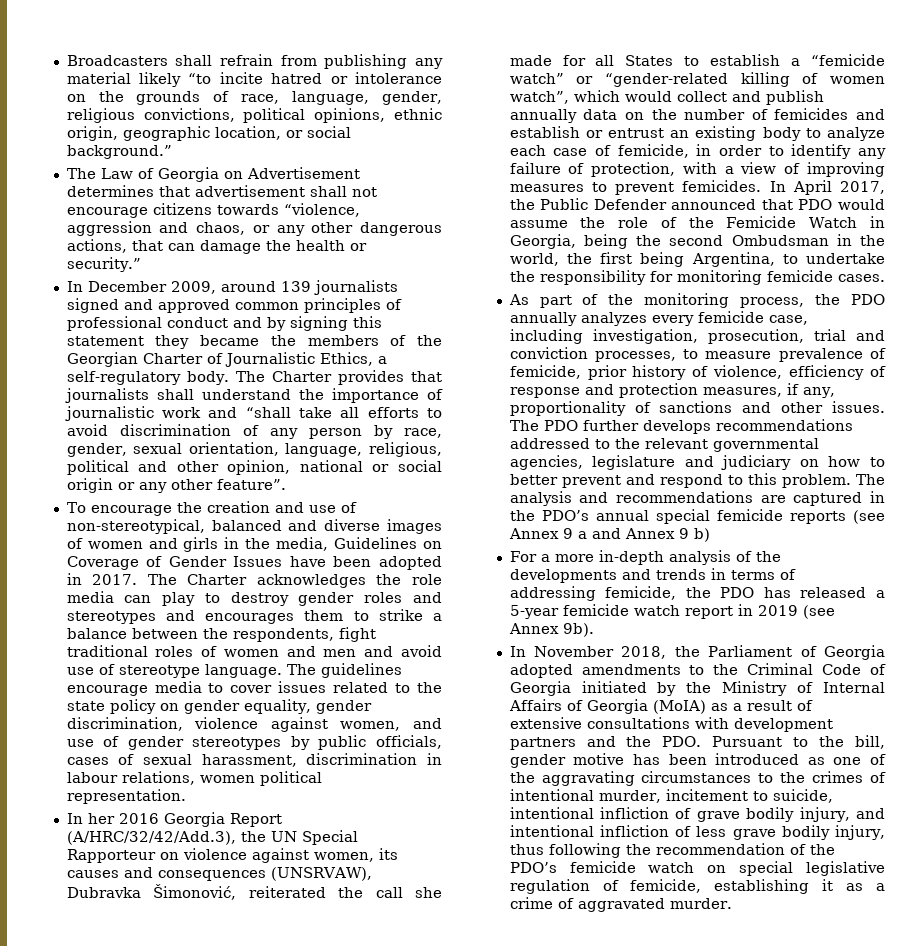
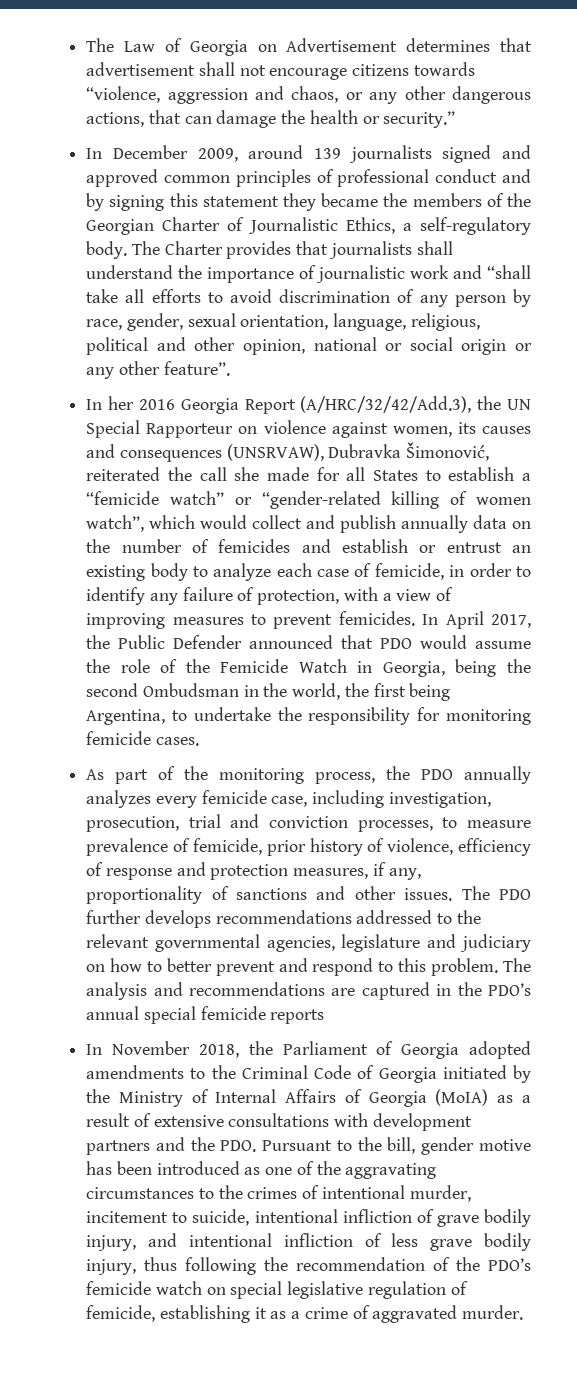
[66,54,443,69] [66,72,442,87] [66,91,443,105] [66,108,442,123] [66,126,351,141] [66,145,172,159] Broadcasters shall refrain from publishing any material likely “to incite hatred or intolerance on the grounds of race, language, gender, religious convictions, political opinions, ethnic origin, geographic location, or social background.” // -> (86, 45) none
[66,501,357,516] [66,519,442,534] [66,537,443,552] [66,556,442,570] [66,573,442,588] [66,591,442,606] [66,609,442,624] [66,627,376,642] [66,645,442,657] [66,663,402,678] [66,681,442,696] [66,699,372,714] [66,717,442,732] [66,735,442,750] [66,753,442,767] [66,771,322,786] [66,789,186,804] // To encourage the creation and use of non-stereotypical, balanced and diverse images of women and girls in the media, Guidelines on Coverage of Gender Issues have been adopted in 2017. The Charter acknowledges the role media can play to destroy gender roles and stereotypes and encourages them to strike a balance between the respondents, fight traditional roles of women and men and avoid use of stereotype language. The guidelines encourage media to cover issues related to the state policy on gender equality, gender discrimination, violence against women, and use of gender stereotypes by public officials, cases of sexual harassment, discrimination in labour relations, women political representation. -> (230, 368) none
[853,510,885,524] [508,528,710,542] [509,550,781,565] [509,568,796,583] [509,586,885,601] [509,604,835,619] [508,623,594,637] (see Annex 9 a and Annex 9 b) // For a more in-depth analysis of the developments and trends in terms of addressing femicide, the PDO has released a 5-year femicide watch report in 2019 (see Annex 9b). -> (325, 1016) none

